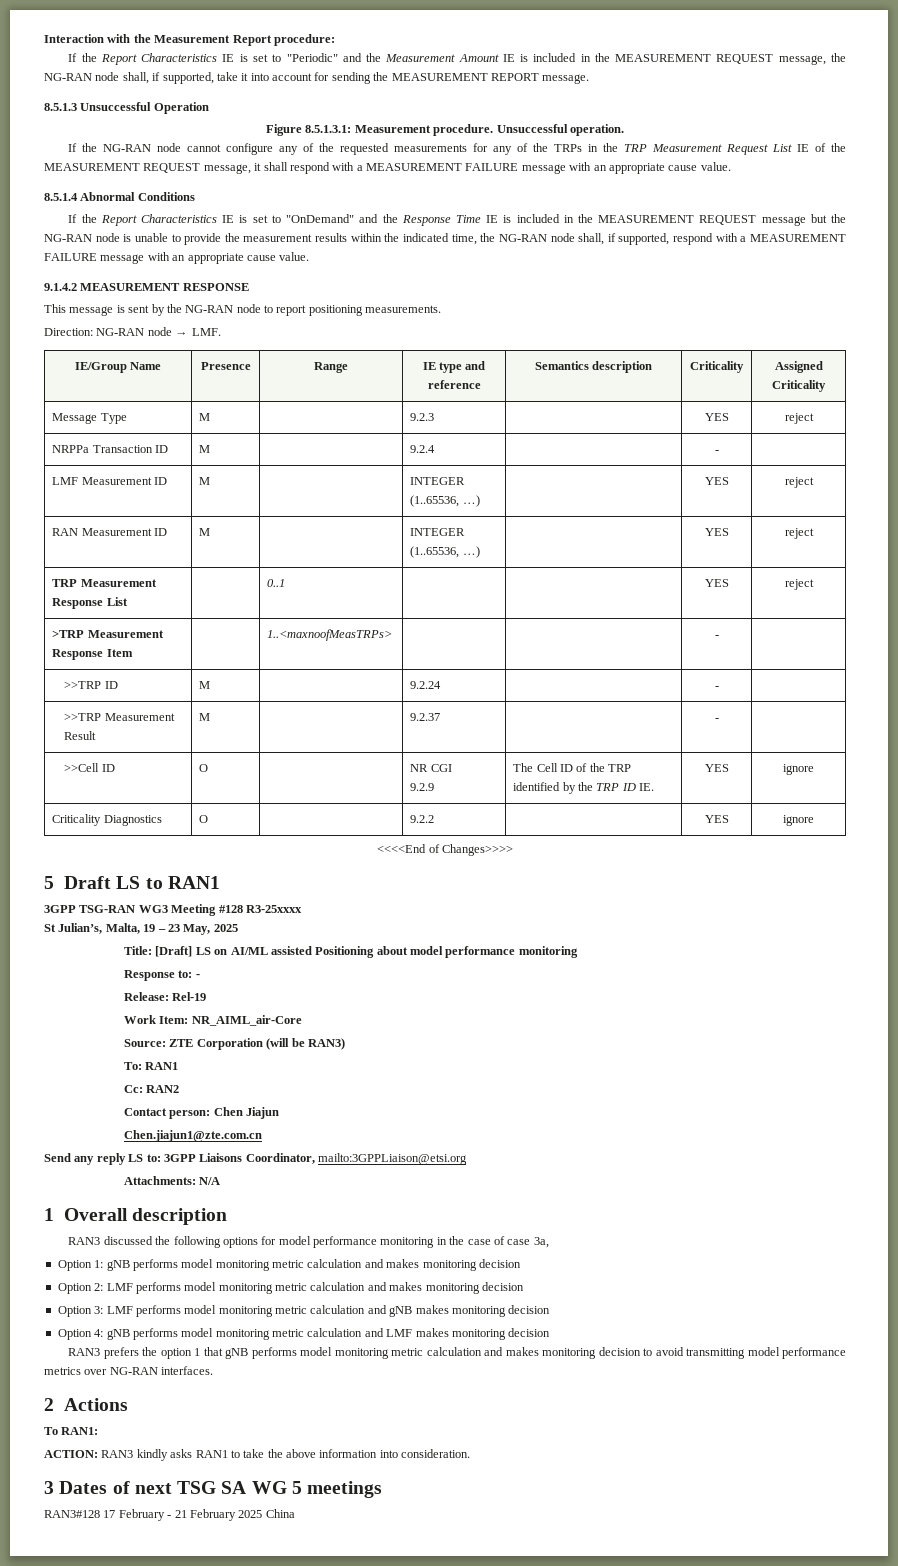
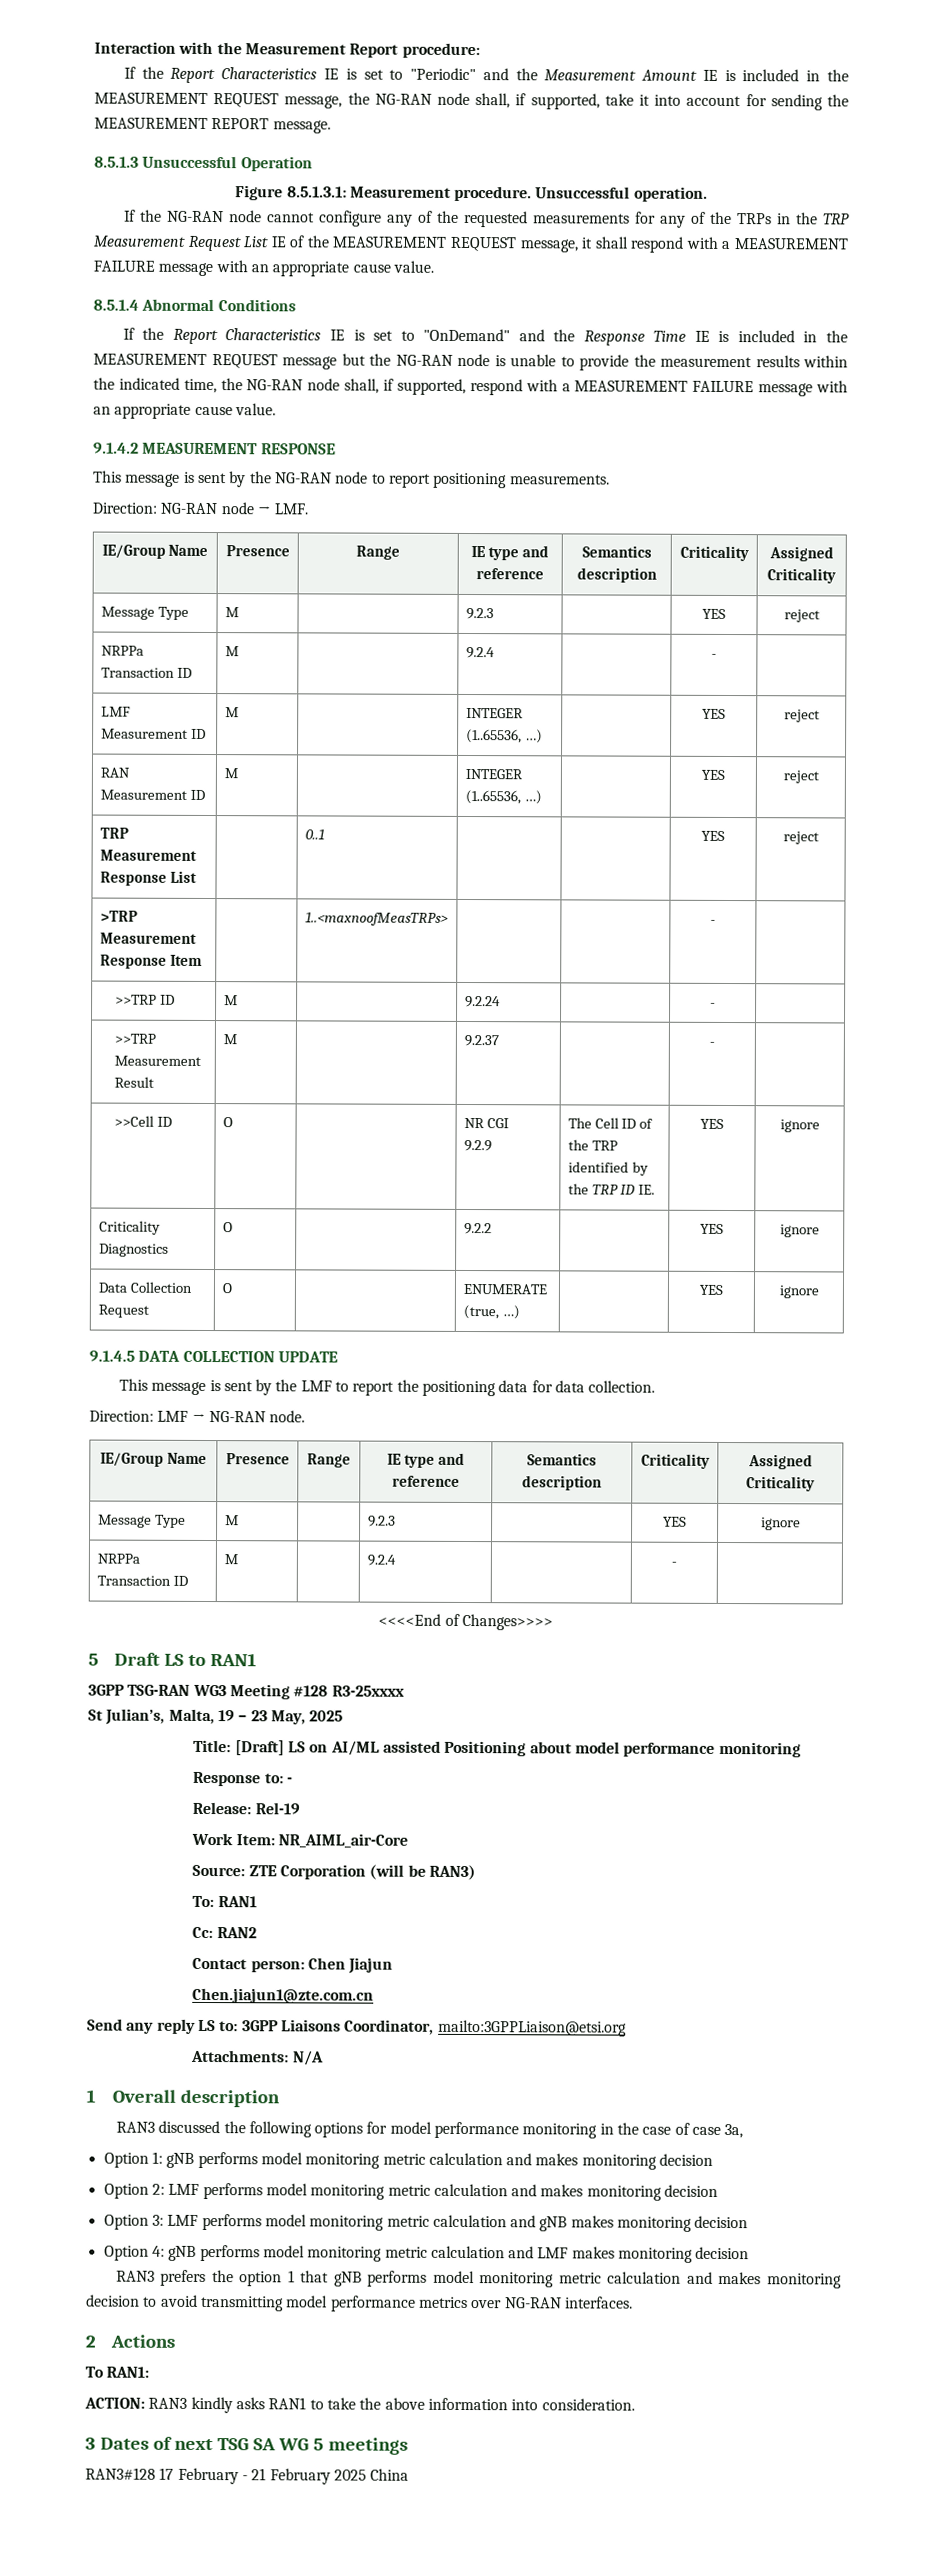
(814, 820) none -> [97,1281,192,1293] [97,1304,149,1318] [221,1283,232,1294] [462,1283,547,1295] [462,1304,520,1320] [699,1284,723,1295] [778,1285,819,1299] [89,1350,338,1363] [118,1378,656,1397] [89,1410,306,1423] [100,1452,207,1467] [225,1453,290,1465] [307,1453,351,1468] [387,1452,465,1468] [392,1475,460,1487] [527,1453,597,1466] [522,1475,602,1491] [640,1453,710,1469] [747,1454,813,1470] [746,1476,815,1492] [97,1514,186,1528] [224,1515,239,1526] [367,1515,396,1527] [663,1516,687,1527] [760,1517,801,1531] [96,1553,140,1564] [96,1575,188,1586] [223,1554,238,1565] [366,1554,396,1566] [671,1561,677,1566] // Data Collection Request | O | | ENUMERATE (true, …) | | YES | ignore // 9.1.4.5 DATA COLLECTION UPDATE // This message is sent by the LMF to report the positioning data for data collection. // Direction: LMF → NG-RAN node. // IE/Group Name | Presence | Range | IE type and reference | Semantics description | Criticality | Assigned Criticality // Message Type | M | | 9.2.3 | | YES | ignore // NRPPa Transaction ID | M | | 9.2.4 | | - |

